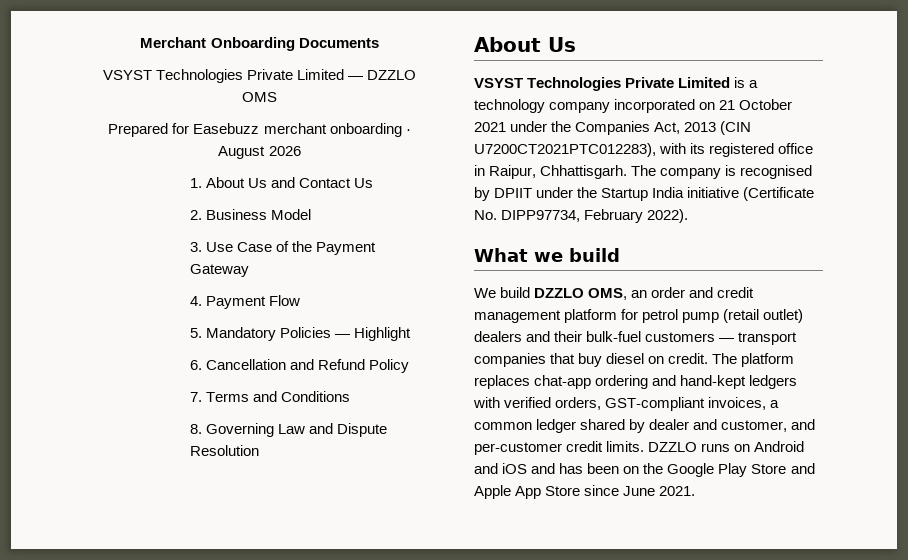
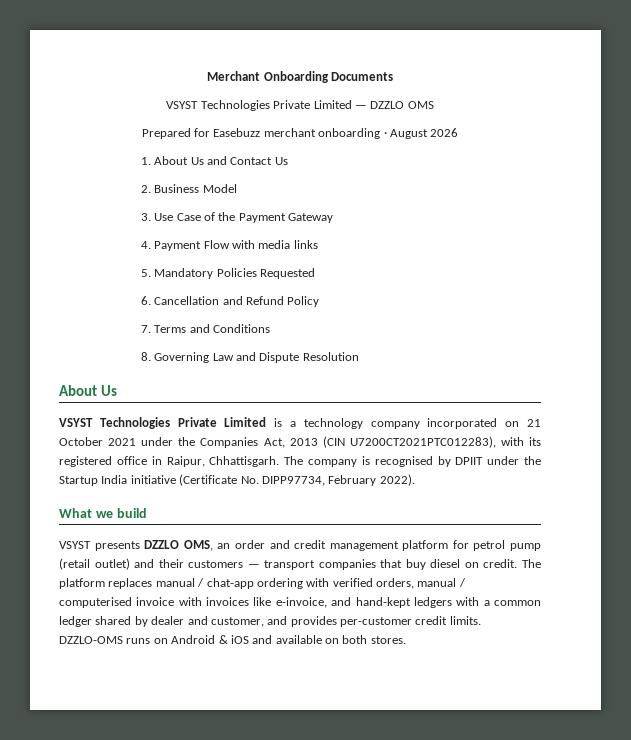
(300, 300) none -> [231,240,318,249] with media links
[334,327,411,341] — Highlight -> [259,268,315,279] Requested
[474,287,531,298] We build -> [59,541,140,551] VSYST presents
[474,331,522,342] dealers -> (130, 564) none
[586,331,642,342] bulk-fuel -> (184, 563) none
[534,375,798,389] [473,397,767,411] chat-app ordering and hand-kept ledgers with verified orders, GST-compliant invoices, -> [155,578,466,589] [59,597,480,608] manual / chat-app ordering with verified orders, manual / computerised invoice with invoices like e-invoice, and hand-kept ledgers with
(816, 424) none -> [290,616,337,627] provides
[648,442,698,452] DZZLO -> [59,636,123,644] DZZLO-OMS
[474,463,498,474] and -> [218,635,228,644] &
[559,463,815,477] [474,485,696,499] has been on the Google Play Store and Apple App Store since June 2021. -> [275,635,406,644] available on both stores.

